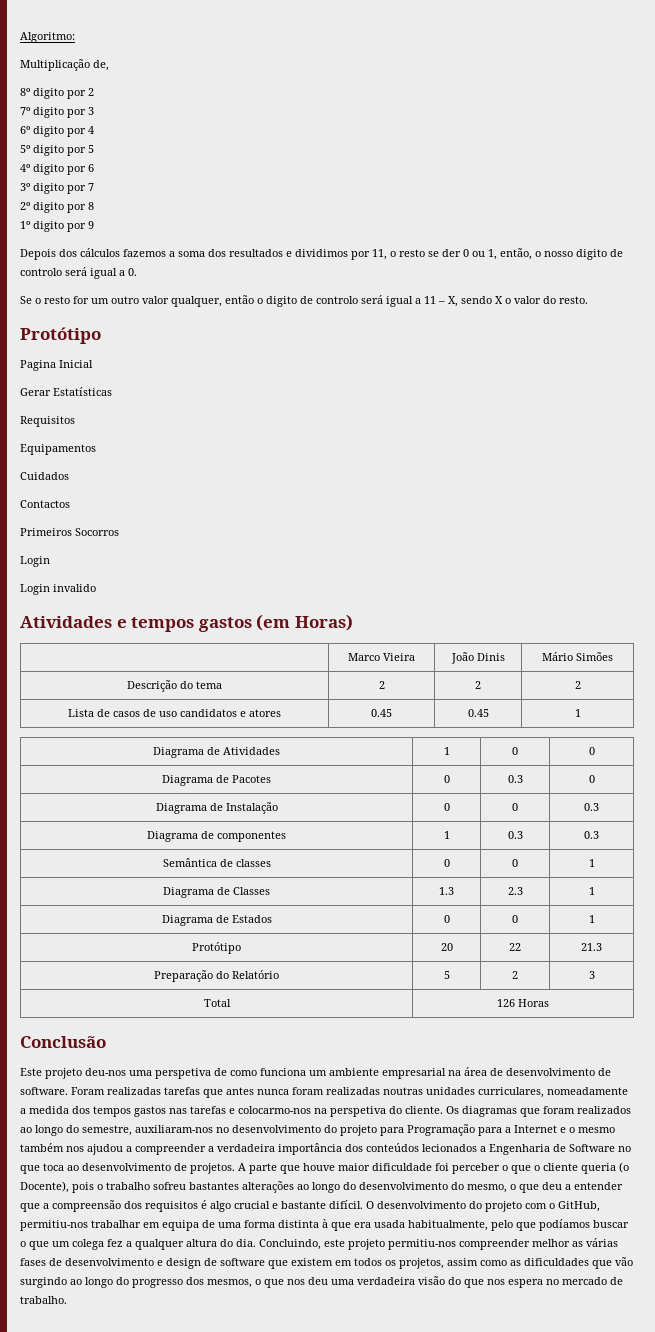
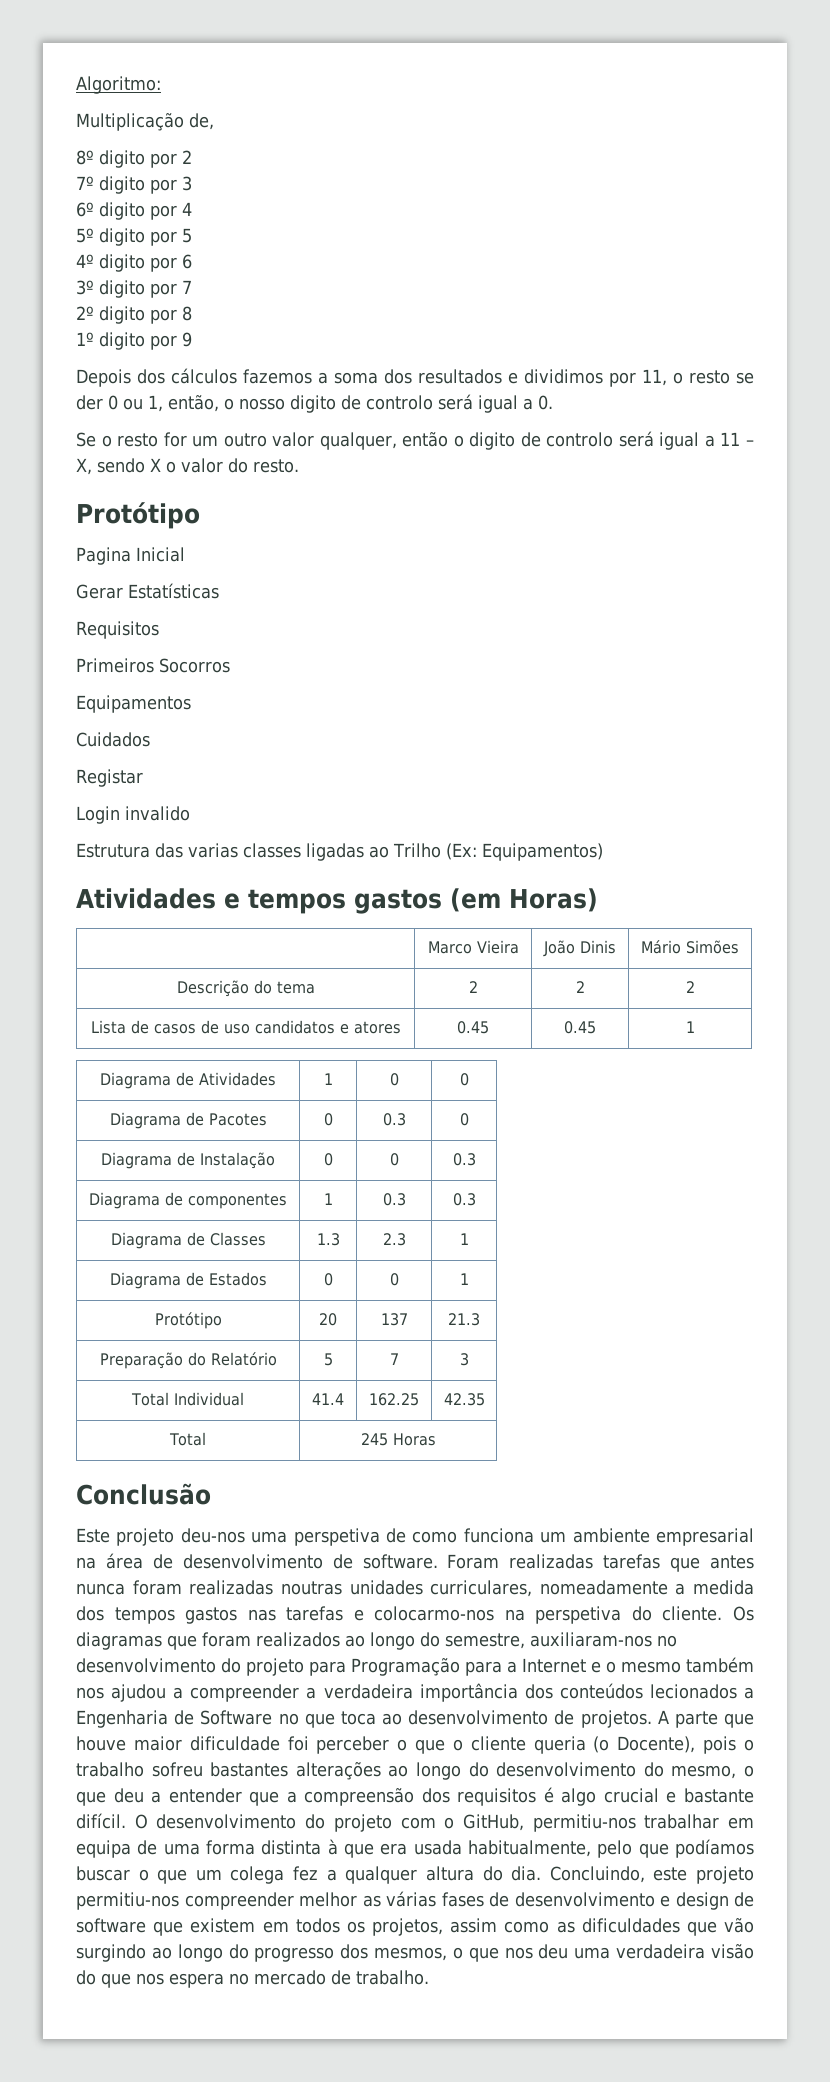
(75, 421) none -> [76,658,230,673] // Primeiros Socorros
[20,500,70,508] [20,528,119,536] [20,556,50,567] [20,584,96,595] Contactos // Primeiros Socorros // Login // Login invalido -> [76,769,143,787] [76,806,190,824] [76,843,603,861] Registar // Login invalido // Estrutura das varias classes ligadas ao Trilho (Ex: Equipamentos)
[162,858,271,867] [443,859,450,867] [512,859,518,867] [588,859,595,867] // Semântica de classes | 0 | 0 | 1 -> (476, 1199) none
[509,943,521,951] 22 -> [380,1313,408,1326] 137
[512,971,518,979] 2 -> [389,1353,399,1365] 7
[497,999,515,1007] | 126 -> [173,1392,244,1406] [312,1393,344,1405] [369,1393,419,1406] [443,1393,485,1406] [168,1432,207,1446] [360,1433,388,1446] Individual | 41.4 | 162.25 | 42.35 // Total | 245

